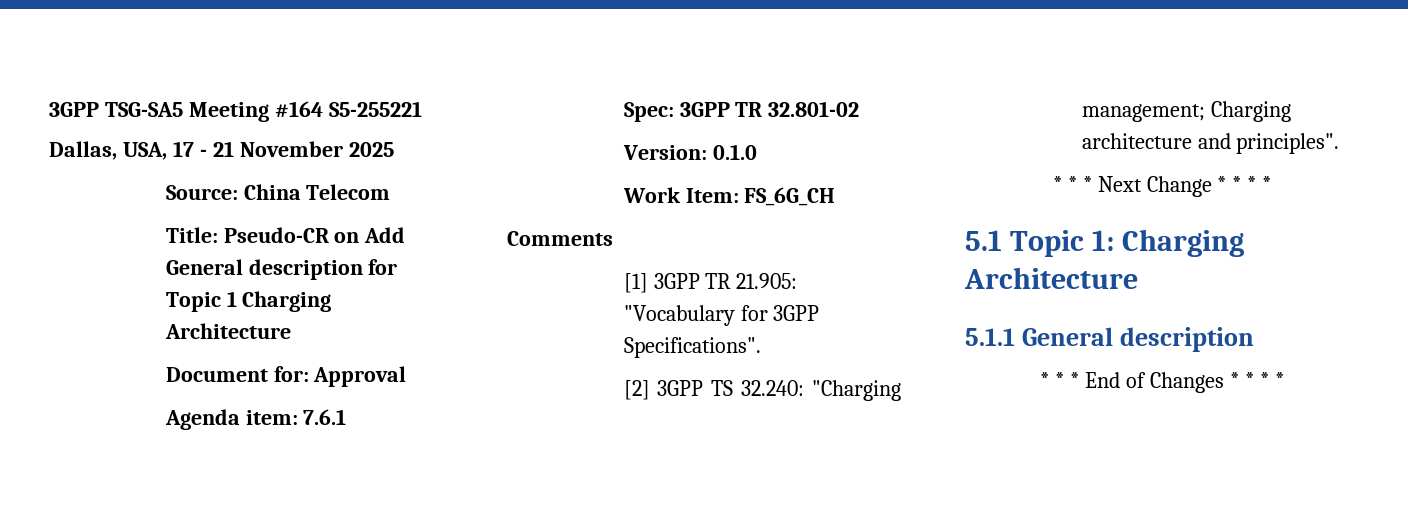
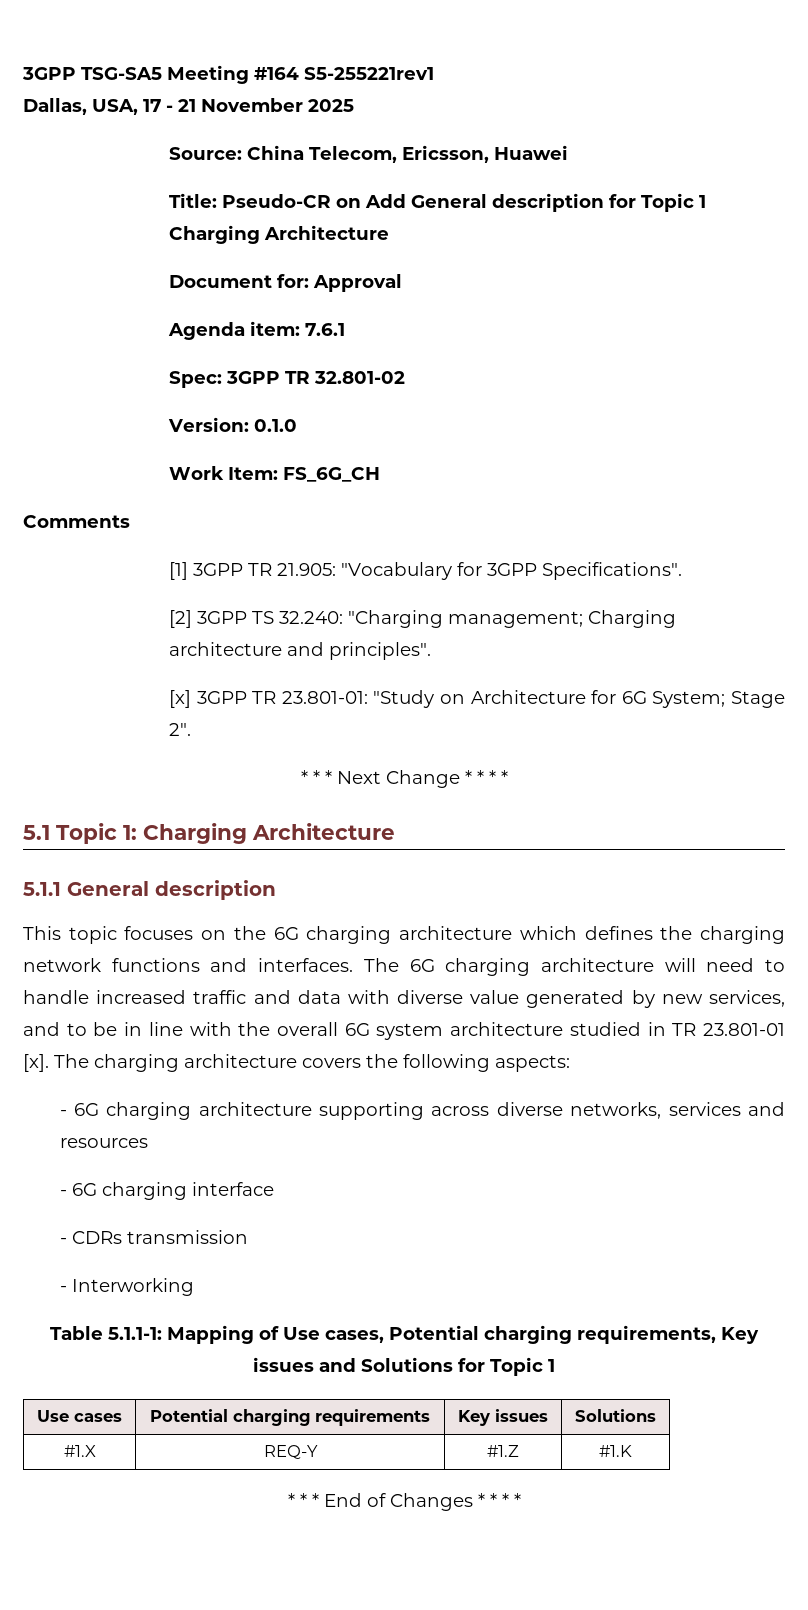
[328,101,422,117] S5-255221 -> [304,67,434,80] S5-255221rev1
[306,184,391,200] Telecom -> [309,145,569,163] Telecom, Ericsson, Huawei
(1340, 143) none -> [169,690,786,708] [169,723,192,736] // [x] 3GPP TR 23.801-01: "Study on Architecture for 6G System; Stage 2".
(1254, 339) none -> [23,926,786,944] [23,958,786,976] [23,990,785,1008] [23,1022,785,1040] [23,1054,570,1072] [59,1102,786,1120] [59,1138,148,1148] [59,1182,274,1200] [59,1230,248,1244] [59,1278,194,1296] [50,1325,759,1344] [253,1357,555,1376] [37,1410,122,1422] [150,1409,430,1426] [458,1409,548,1426] [575,1409,656,1422] [63,1445,96,1457] [263,1445,318,1459] [487,1445,519,1457] [599,1445,632,1457] // This topic focuses on the 6G charging architecture which defines the charging network functions and interfaces. The 6G charging architecture will need to handle increased traffic and data with diverse value generated by new services, and to be in line with the overall 6G system architecture studied in TR 23.801-01 [x]. The charging architecture covers the following aspects: // - 6G charging architecture supporting across diverse networks, services and resources // - 6G charging interface // - CDRs transmission // - Interworking // Table 5.1.1-1: Mapping of Use cases, Potential charging requirements, Key issues and Solutions for Topic 1 // Use cases | Potential charging requirements | Key issues | Solutions // #1.X | REQ-Y | #1.Z | #1.K

